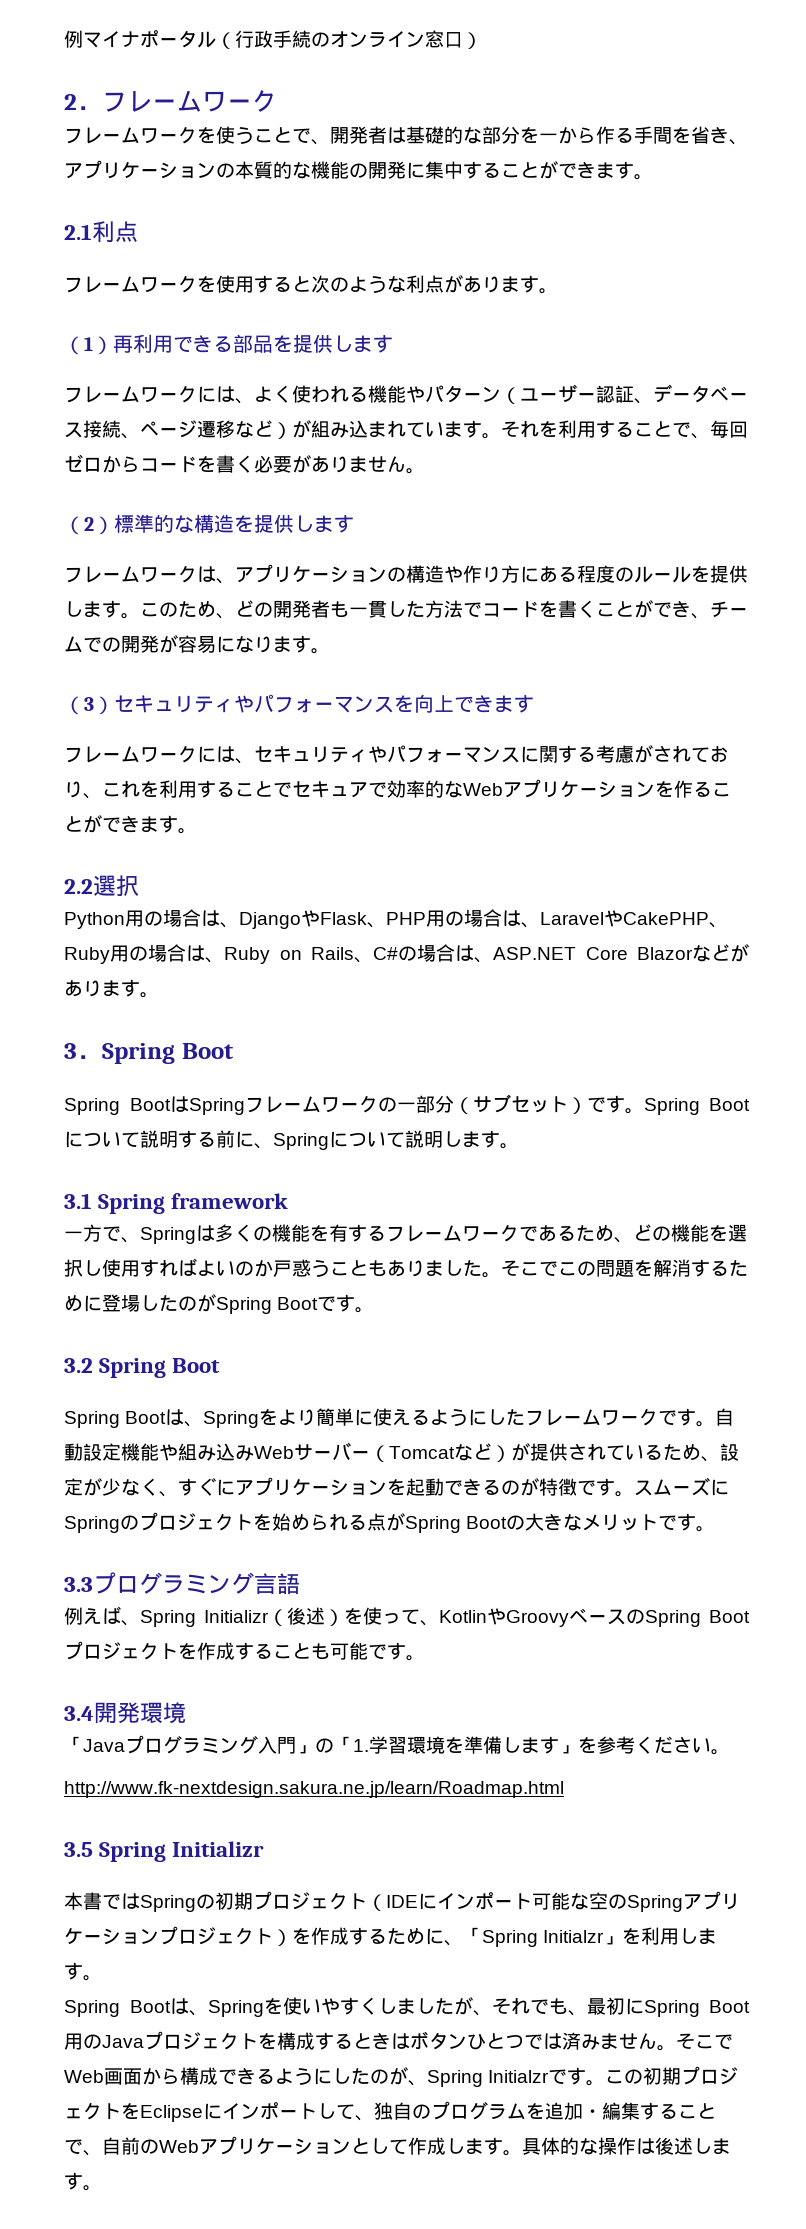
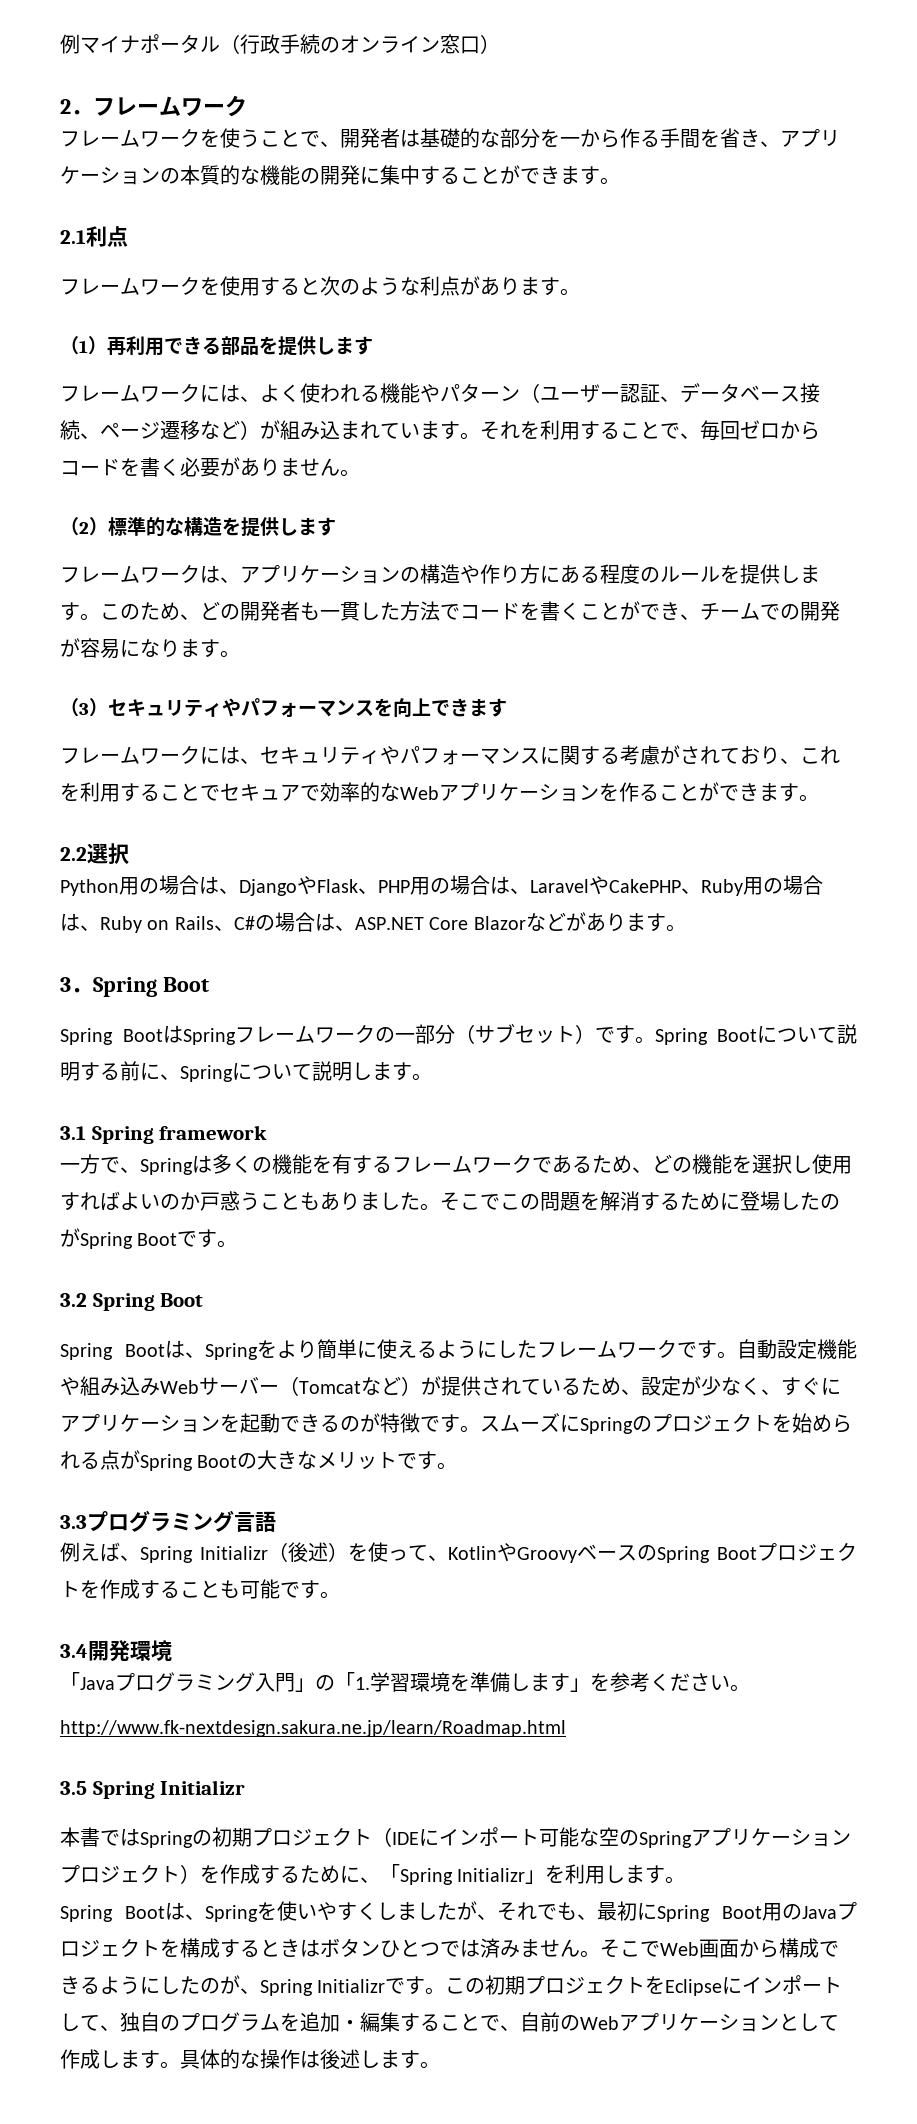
[543,1930,605,1943] Initialzr -> [457,1868,526,1882] Initializr
[488,2070,550,2083] Initialzr -> [317,1979,386,1993] Initializr

